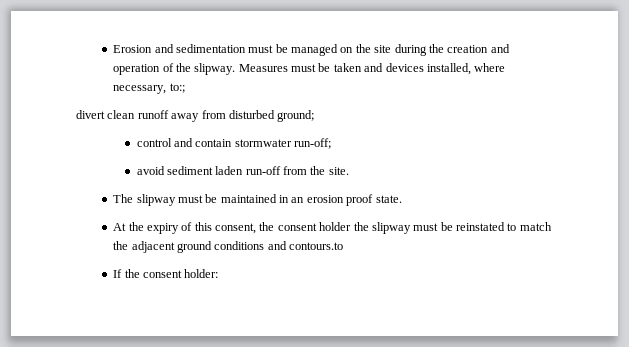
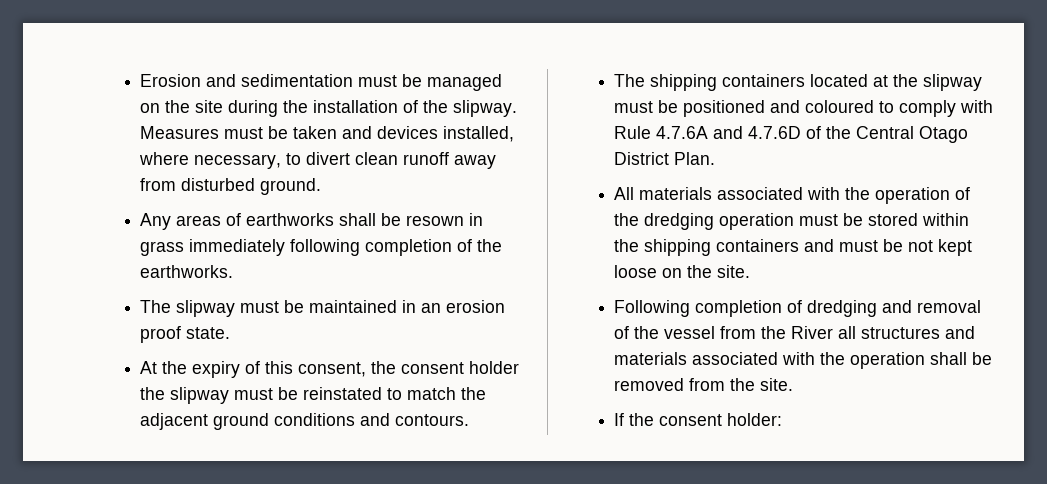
[447,44,510,53] [113,64,161,75] creation and operation -> [313,100,399,113] installation
[169,83,185,93] to:; // -> [286,153,302,165] to
[277,110,315,122] [136,138,332,149] [136,166,349,175] ground; // control and contain stormwater run-off; // avoid sediment laden run-off from the site. -> [260,178,322,195] [140,213,484,230] [140,239,503,256] [140,265,234,278] ground. // Any areas of earthworks shall be resown in grass immediately following completion of the earthworks.
[289,242,344,250] contours.to -> [395,414,470,426] [614,74,983,91] [614,100,994,117] [614,126,969,143] [614,152,716,165] [614,187,971,204] [614,213,970,230] [614,239,973,256] [614,265,751,278] [614,300,982,317] [614,326,976,339] [614,352,993,369] [614,378,794,391] contours. // The shipping containers located at the slipway must be positioned and coloured to comply with Rule 4.7.6A and 4.7.6D of the Central Otago District Plan. // All materials associated with the operation of the dredging operation must be stored within the shipping containers and must be not kept loose on the site. // Following completion of dredging and removal of the vessel from the River all structures and materials associated with the operation shall be removed from the site.

